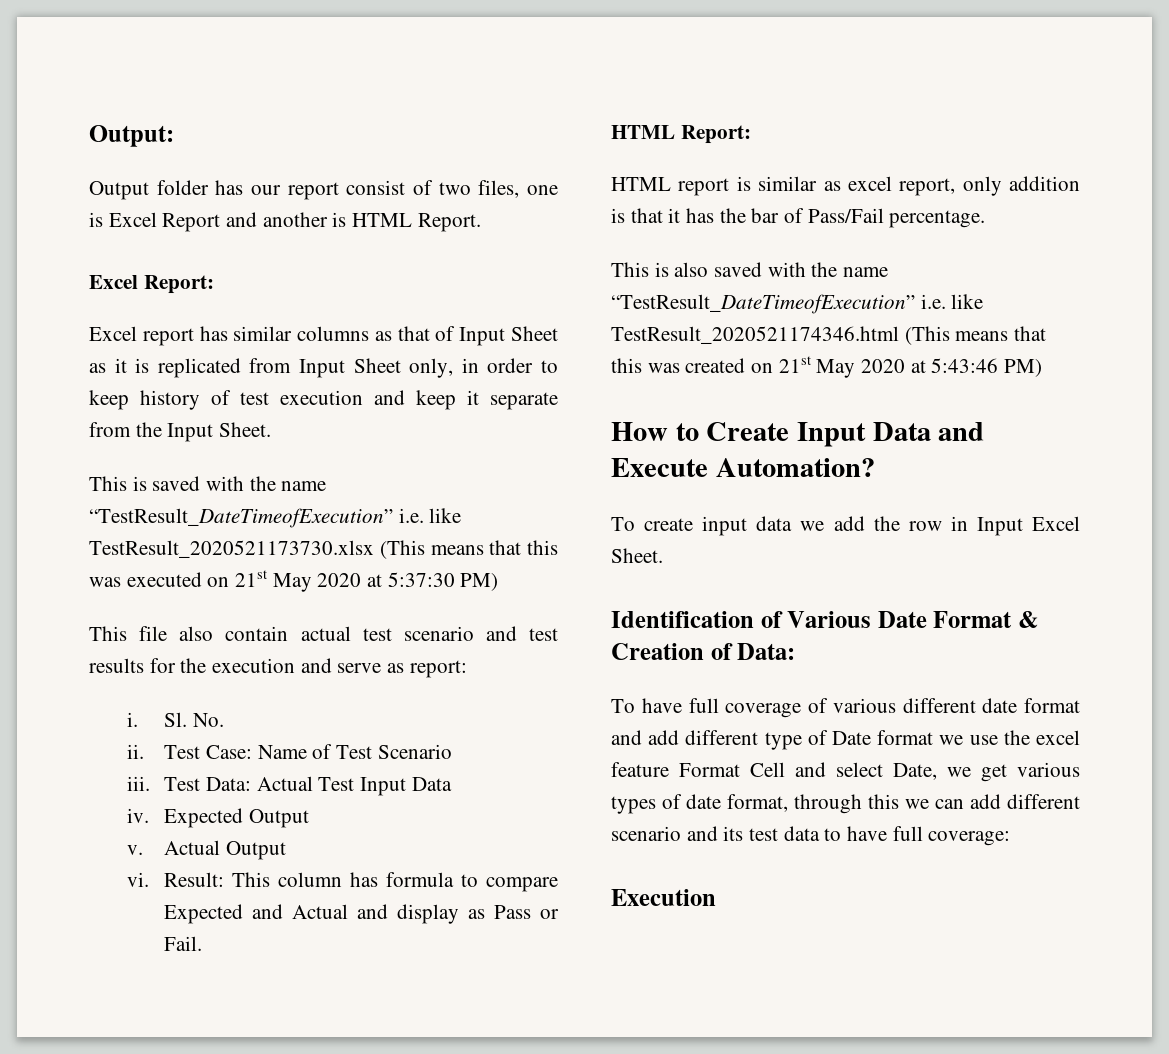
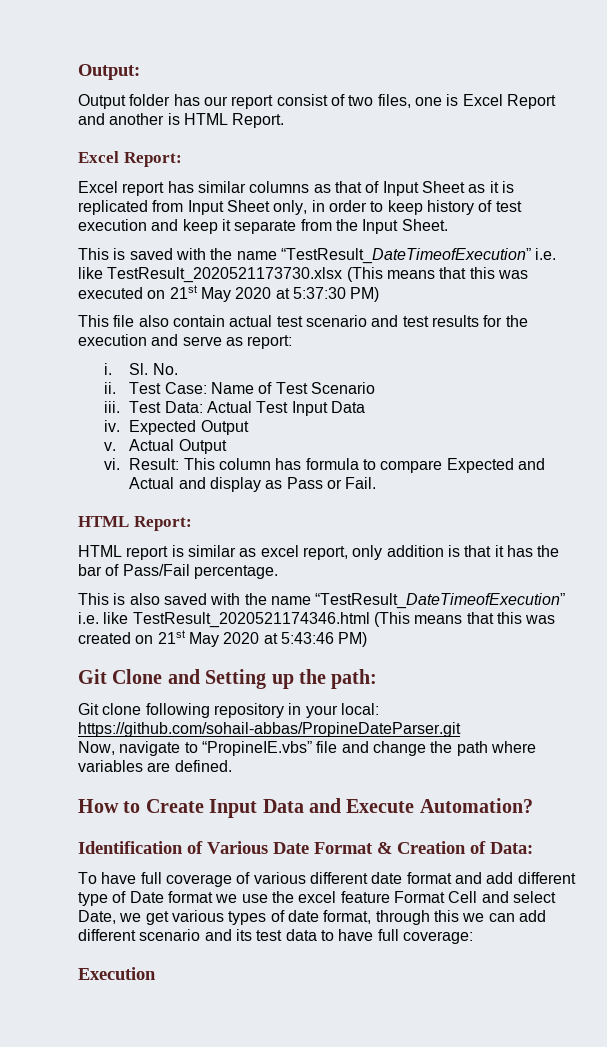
(1043, 368) none -> [78,669,378,689] [78,703,379,718] [78,722,461,737] [78,741,536,756] [78,760,232,772] // Git Clone and Setting up the path: // Git clone following repository in your local: https://github.com/sohail-abbas/PropineDateParser.git // Now, navigate to “PropineIE.vbs” file and change the path where variables are defined.
[611,516,1080,536] [611,548,663,563] // To create input data we add the row in Input Excel Sheet. -> (533, 805) none

